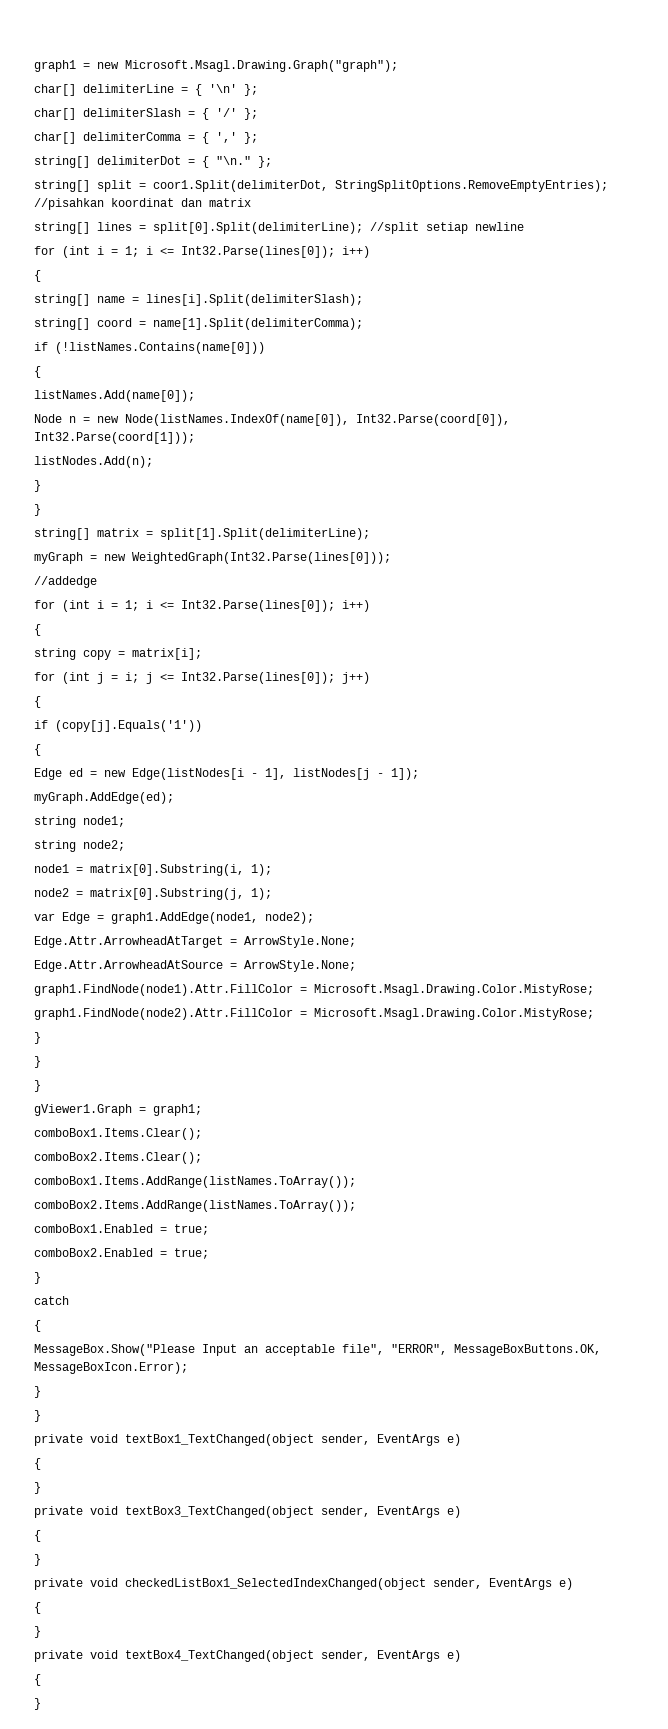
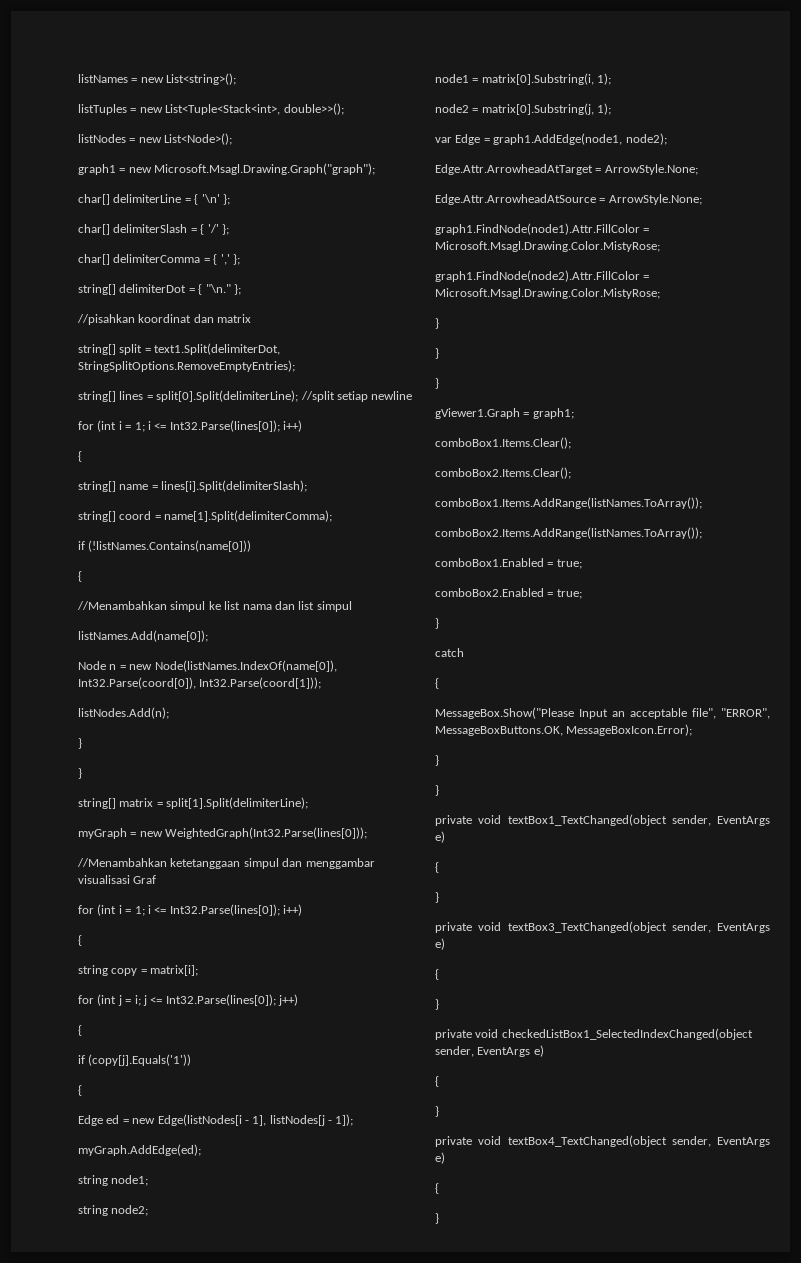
(34, 66) none -> [78,73,237,85] [78,103,344,115] [78,133,233,145] listNames = new List<string>(); // listTuples = new List<Tuple<Stack<int>, double>>(); // listNodes = new List<Node>(); //
[34,180,608,192] string[] split = coor1.Split(delimiterDot, StringSplitOptions.RemoveEmptyEntries); -> (241, 289) none
(251, 202) none -> [78,343,281,355] [78,360,295,372] // string[] split = text1.Split(delimiterDot, StringSplitOptions.RemoveEmptyEntries);
(41, 372) none -> [77,601,352,612] // //Menambahkan simpul ke list nama dan list simpul
[34,576,97,588] //addedge -> [77,858,375,869] [78,875,157,884] //Menambahkan ketetanggaan simpul dan menggambar visualisasi Graf

